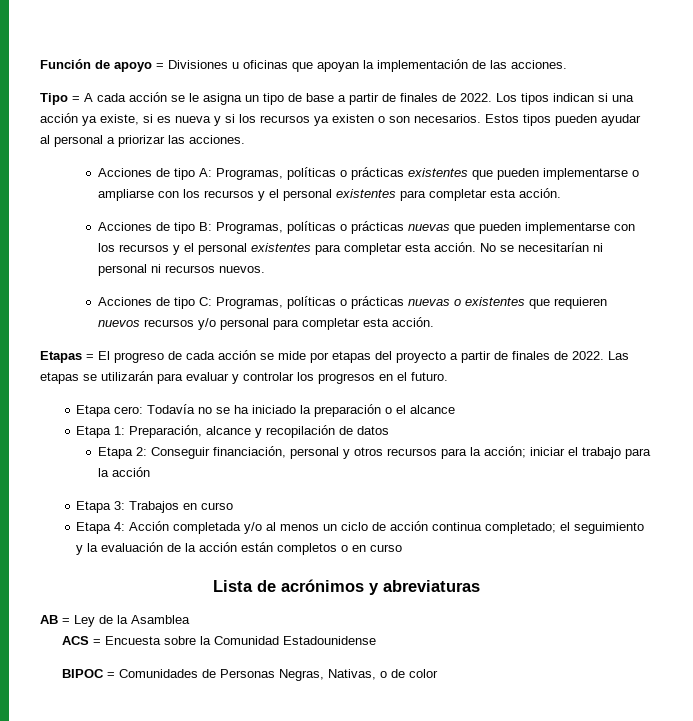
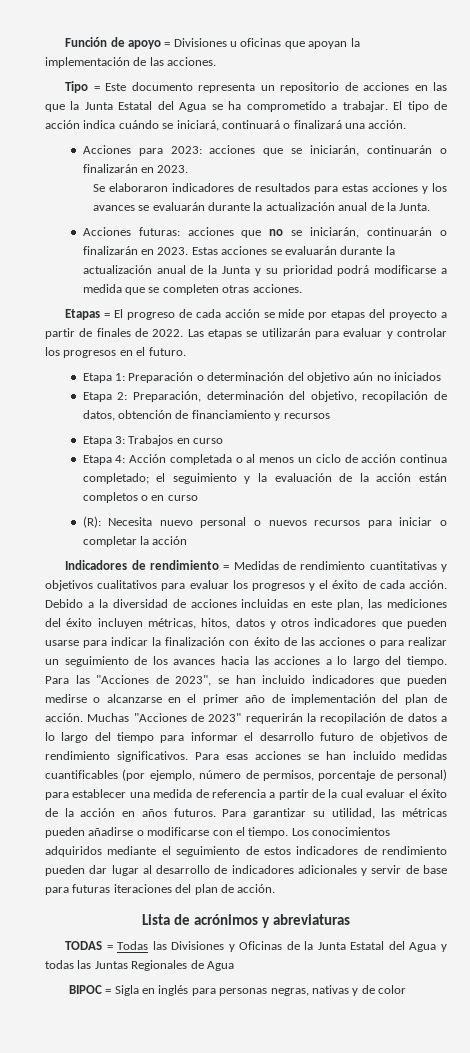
[84,92,634,105] [40,113,641,126] [40,135,245,147] [98,167,640,180] [98,188,562,201] [98,221,636,234] [98,242,604,255] [98,264,266,276] [98,296,608,309] [98,317,435,330] A cada acción se le asigna un tipo de base a partir de finales de 2022. Los tipos indican si una acción ya existe, si es nueva y si los recursos ya existen o son necesarios. Estos tipos pueden ayudar al personal a priorizar las acciones. // Acciones de tipo A: Programas, políticas o prácticas existentes que pueden implementarse o ampliarse con los recursos y el personal existentes para completar esta acción. // Acciones de tipo B: Programas, políticas o prácticas nuevas que pueden implementarse con los recursos y el personal existentes para completar esta acción. No se necesitarían ni personal ni recursos nuevos. // Acciones de tipo C: Programas, políticas o prácticas nuevas o existentes que requieren nuevos recursos y/o personal para completar esta acción. -> [105,82,448,93] [45,101,447,112] [45,120,407,131] [82,145,447,156] [82,164,189,173] [92,183,447,194] [92,202,431,211] [82,227,447,238] [82,246,395,255] [82,265,447,276] [82,284,302,295] Este documento representa un repositorio de acciones en las que la Junta Estatal del Agua se ha comprometido a trabajar. El tipo de acción indica cuándo se iniciará, continuará o finalizará una acción. // Acciones para 2023: acciones que se iniciarán, continuarán o finalizarán en 2023. // Se elaboraron indicadores de resultados para estas acciones y los avances se evaluarán durante la actualización anual de la Junta. // Acciones futuras: acciones que no se iniciarán, continuarán o finalizarán en 2023. Estas acciones se evaluarán durante la actualización anual de la Junta y su prioridad podrá modificarse a medida que se completen otras acciones.
[114,404,456,417] [76,425,390,438] [98,446,652,459] [98,467,151,477] cero: Todavía no se ha iniciado la preparación o el alcance // Etapa 1: Preparación, alcance y recopilación de datos // Etapa 2: Conseguir financiación, personal y otros recursos para la acción; iniciar el trabajo para la acción -> [115,372,442,383] [82,391,447,402] [82,410,330,421] 1: Preparación o determinación del objetivo aún no iniciados // Etapa 2: Preparación, determinación del objetivo, recopilación de datos, obtención de financiamiento y recursos
[244,522,263,534] y/o -> [235,457,243,463] o
(403, 548) none -> [82,516,448,528] [82,536,188,547] [65,560,447,572] [45,580,448,591] [45,599,448,610] [45,618,448,629] [45,637,447,648] [45,656,447,667] [45,675,448,686] [45,694,448,705] [45,713,448,724] [45,732,448,743] [45,751,447,762] [45,769,447,781] [45,789,447,800] [45,808,448,819] [45,827,390,838] [45,846,447,857] [45,865,447,876] [45,884,276,895] // (R): Necesita nuevo personal o nuevos recursos para iniciar o completar la acción // Indicadores de rendimiento = Medidas de rendimiento cuantitativas y objetivos cualitativos para evaluar los progresos y el éxito de cada acción. Debido a la diversidad de acciones incluidas en este plan, las mediciones del éxito incluyen métricas, hitos, datos y otros indicadores que pueden usarse para indicar la finalización con éxito de las acciones o para realizar un seguimiento de los avances hacia las acciones a lo largo del tiempo. Para las "Acciones de 2023", se han incluido indicadores que pueden medirse o alcanzarse en el primer año de implementación del plan de acción. Muchas "Acciones de 2023" requerirán la recopilación de datos a lo largo del tiempo para informar el desarrollo futuro de objetivos de rendimiento significativos. Para esas acciones se han incluido medidas cuantificables (por ejemplo, número de permisos, porcentaje de personal) para establecer una medida de referencia a partir de la cual evaluar el éxito de la acción en años futuros. Para garantizar su utilidad, las métricas pueden añadirse o modificarse con el tiempo. Los conocimientos adquiridos mediante el seguimiento de estos indicadores de rendimiento pueden dar lugar al desarrollo de indicadores adicionales y servir de base para futuras iteraciones del plan de acción.
[40,615,190,627] [61,636,376,645] [61,669,387,681] AB = Ley de la Asamblea // ACS = Encuesta sobre la Comunidad Estadounidense // BIPOC = Comunidades de Personas Negras, Nativas, o -> [65,941,447,952] [45,960,234,971] [68,985,359,996] TODAS = Todas las Divisiones y Oficinas de la Junta Estatal del Agua y todas las Juntas Regionales de Agua // BIPOC = Sigla en inglés para personas negras, nativas y

